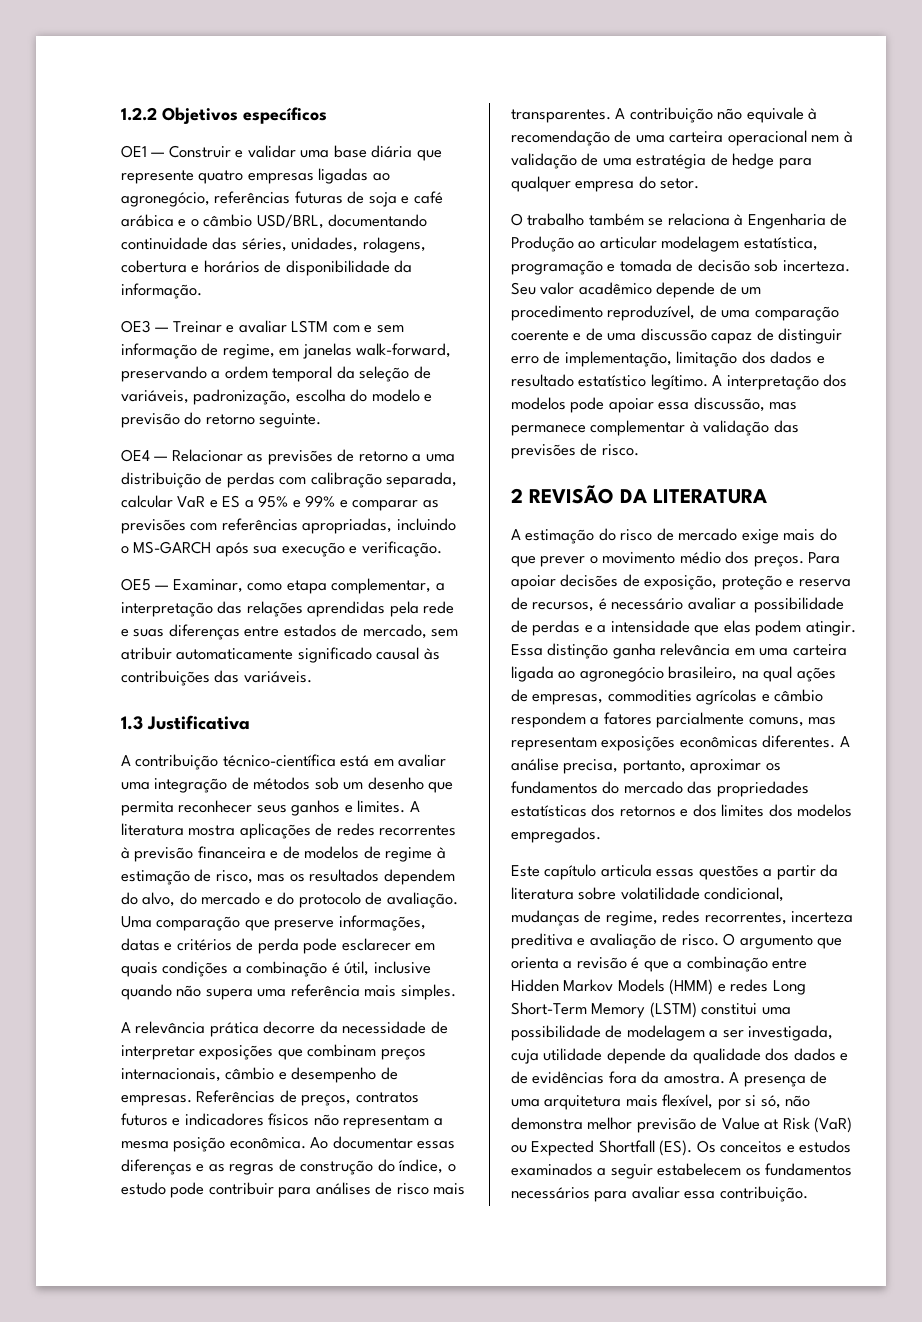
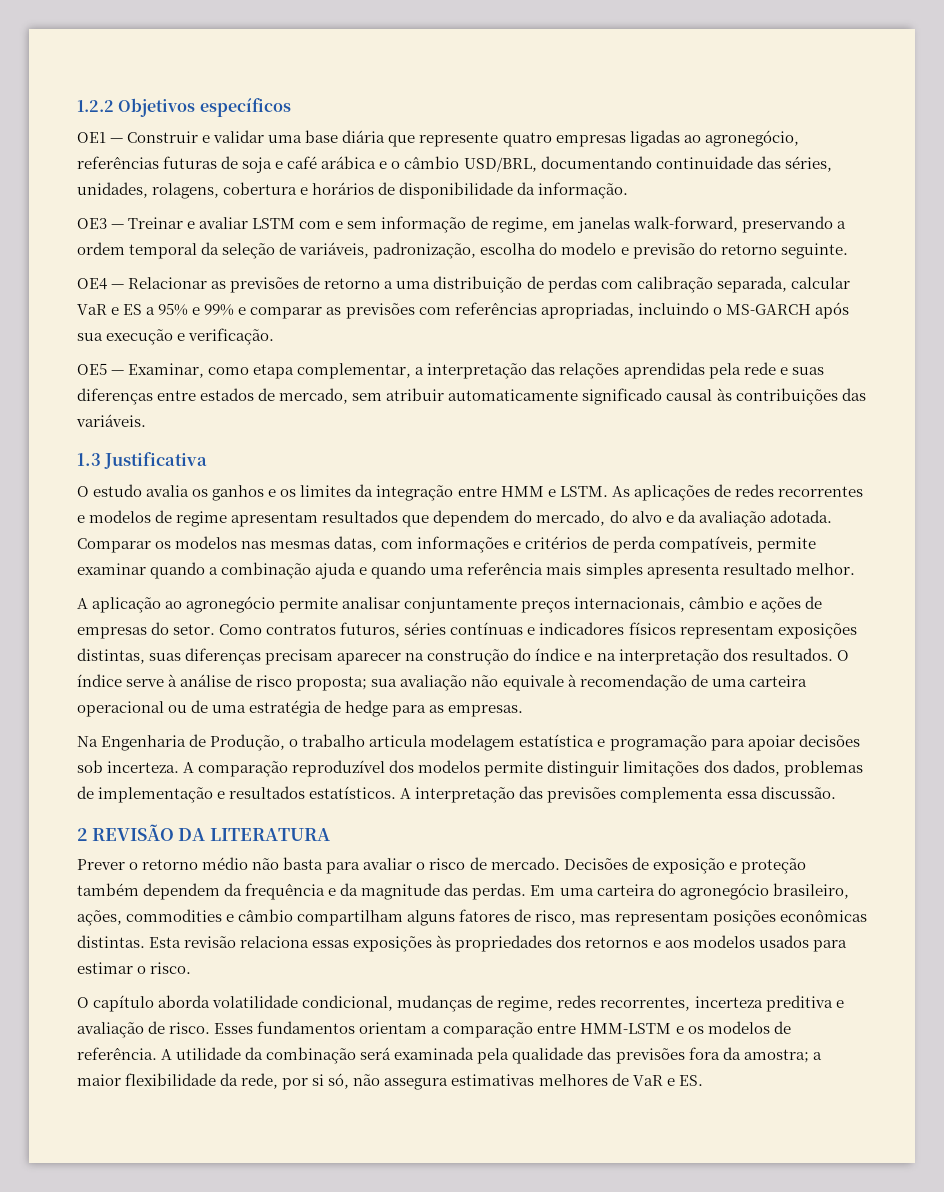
[121,754,447,770] [121,777,454,793] [121,800,420,816] [121,823,457,839] [121,846,446,862] [121,869,455,885] [121,892,458,908] [121,915,426,931] [121,938,436,954] [121,961,431,977] [121,984,456,1000] [121,1021,448,1037] [121,1044,426,1060] [121,1067,398,1083] [121,1090,419,1106] [121,1113,443,1129] [121,1136,456,1152] [121,1159,456,1175] [121,1182,466,1198] [511,107,713,123] A contribuição técnico-científica está em avaliar uma integração de métodos sob um desenho que permita reconhecer seus ganhos e limites. A literatura mostra aplicações de redes recorrentes à previsão financeira e de modelos de regime à estimação de risco, mas os resultados dependem do alvo, do mercado e do protocolo de avaliação. Uma comparação que preserve informações, datas e critérios de perda pode esclarecer em quais condições a combinação é útil, inclusive quando não supera uma referência mais simples. // A relevância prática decorre da necessidade de interpretar exposições que combinam preços internacionais, câmbio e desempenho de empresas. Referências de preços, contratos futuros e indicadores físicos não representam a mesma posição econômica. Ao documentar essas diferenças e as regras de construção do índice, o estudo pode contribuir para análises de risco mais transparentes. A contribuição -> [77,484,863,501] [77,510,832,527] [77,536,816,553] [77,562,855,579] [77,596,822,613] [77,622,857,639] [77,648,849,665] [77,674,468,691] O estudo avalia os ganhos e os limites da integração entre HMM e LSTM. As aplicações de redes recorrentes e modelos de regime apresentam resultados que dependem do mercado, do alvo e da avaliação adotada. Comparar os modelos nas mesmas datas, com informações e critérios de perda compatíveis, permite examinar quando a combinação ajuda e quando uma referência mais simples apresenta resultado melhor. // A aplicação ao agronegócio permite analisar conjuntamente preços internacionais, câmbio e ações de empresas do setor. Como contratos futuros, séries contínuas e indicadores físicos representam exposições distintas, suas diferenças precisam aparecer na construção do índice e na interpretação dos resultados. O índice serve à análise de risco proposta; sua avaliação
[811,131,853,143] [511,153,577,169] nem à validação -> [168,705,188,713] ou
[511,176,700,192] [511,213,848,229] [511,236,818,252] [511,259,850,275] [511,282,762,298] [511,305,839,321] [511,328,843,344] [511,351,825,367] [511,374,848,390] [511,397,798,413] [511,420,799,436] [511,443,639,459] [511,485,767,504] [511,528,837,544] [511,551,841,567] [511,574,851,590] [511,597,844,613] [511,620,856,636] [511,643,847,659] [511,666,836,682] [511,689,824,705] [511,712,837,728] [511,735,850,751] [511,758,781,774] [511,781,809,797] [511,804,853,817] [511,827,601,843] [511,864,839,880] [511,887,617,900] qualquer empresa do setor. // O trabalho também se relaciona à Engenharia de Produção ao articular modelagem estatística, programação e tomada de decisão sob incerteza. Seu valor acadêmico depende de um procedimento reproduzível, de uma comparação coerente e de uma discussão capaz de distinguir erro de implementação, limitação dos dados e resultado estatístico legítimo. A interpretação dos modelos pode apoiar essa discussão, mas permanece complementar à validação das previsões de risco. // 2 REVISÃO DA LITERATURA // A estimação do risco de mercado exige mais do que prever o movimento médio dos preços. Para apoiar decisões de exposição, proteção e reserva de recursos, é necessário avaliar a possibilidade de perdas e a intensidade que elas podem atingir. Essa distinção ganha relevância em uma carteira ligada ao agronegócio brasileiro, na qual ações de empresas, commodities agrícolas e câmbio respondem a fatores parcialmente comuns, mas representam exposições econômicas diferentes. A análise precisa, portanto, aproximar os fundamentos do mercado das propriedades estatísticas dos retornos e dos limites dos modelos empregados. // Este capítulo articula essas questões a partir da literatura sobre -> [429,705,524,717] [77,734,860,751] [77,760,863,777] [77,786,836,803] [77,824,331,841] [77,857,806,874] [77,883,849,900] [77,909,867,926] [77,935,847,952] [77,962,192,974] [77,995,211,1012] as empresas. // Na Engenharia de Produção, o trabalho articula modelagem estatística e programação para apoiar decisões sob incerteza. A comparação reproduzível dos modelos permite distinguir limitações dos dados, problemas de implementação e resultados estatísticos. A interpretação das previsões complementa essa discussão. // 2 REVISÃO DA LITERATURA // Prever o retorno médio não basta para avaliar o risco de mercado. Decisões de exposição e proteção também dependem da frequência e da magnitude das perdas. Em uma carteira do agronegócio brasileiro, ações, commodities e câmbio compartilham alguns fatores de risco, mas representam posições econômicas distintas. Esta revisão relaciona essas exposições às propriedades dos retornos e aos modelos usados para estimar o risco. // O capítulo aborda
[723,933,843,949] [511,956,808,972] [511,979,806,995] [511,1002,791,1018] [511,1025,834,1041] [511,1048,849,1064] [511,1071,828,1087] [511,1094,811,1110] [511,1117,853,1133] [511,1140,852,1156] [511,1163,853,1179] [511,1186,808,1202] O argumento que orienta a revisão é que a combinação entre Hidden Markov Models (HMM) e redes Long Short-Term Memory (LSTM) constitui uma possibilidade de modelagem a ser investigada, cuja utilidade depende da qualidade dos dados e de evidências fora da amostra. A presença de uma arquitetura mais flexível, por si só, não demonstra melhor previsão de Value at Risk (VaR) ou Expected Shortfall (ES). Os conceitos e estudos examinados a seguir estabelecem os fundamentos necessários para avaliar essa contribuição. -> [214,1021,791,1038] [77,1047,822,1064] [77,1073,703,1090] Esses fundamentos orientam a comparação entre HMM-LSTM e os modelos de referência. A utilidade da combinação será examinada pela qualidade das previsões fora da amostra; a maior flexibilidade da rede, por si só, não assegura estimativas melhores de VaR e ES.

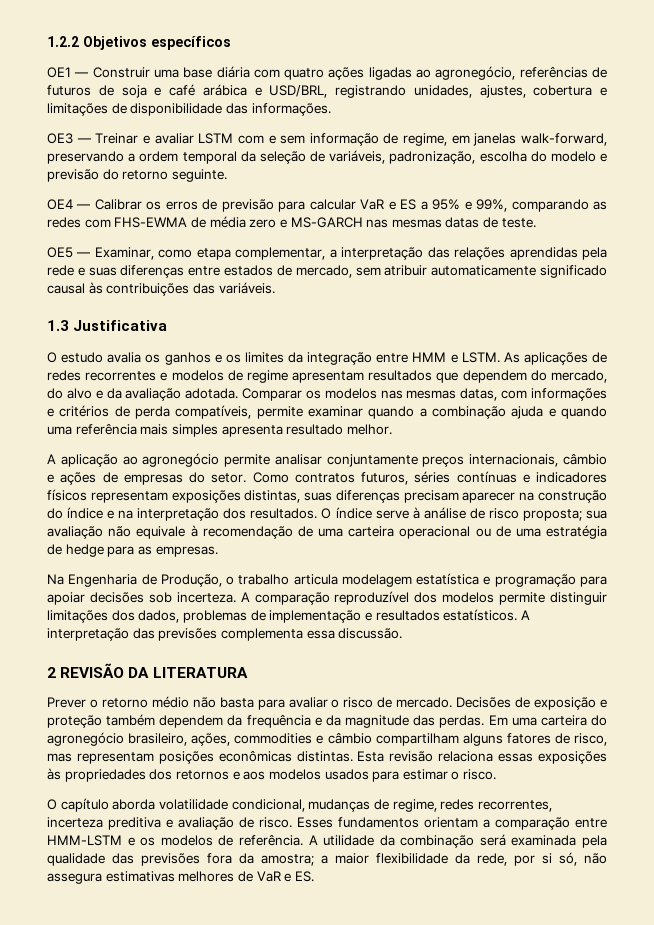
[202,130,265,143] e validar -> (150, 72) none
[388,132,626,147] que represente quatro empresas -> [253,67,365,80] com quatro ações
[163,156,218,169] futuras -> [592,67,608,78] [47,85,91,96] de futuros
[391,156,832,172] [77,182,220,199] o câmbio USD/BRL, documentando continuidade das séries, unidades, rolagens, -> [269,85,526,98] USD/BRL, registrando unidades, ajustes,
[312,182,375,195] horários -> [47,103,108,116] limitações
[517,182,629,199] da informação. -> [225,103,331,116] das informações.
[128,276,787,293] Relacionar as previsões de retorno a uma distribuição de perdas com calibração separada, -> [94,199,306,212] Calibrar os erros de previsão para
[204,302,849,319] [77,328,275,345] 99% e comparar as previsões com referências apropriadas, incluindo o MS-GARCH após sua execução e verificação. -> [476,199,608,212] [47,216,536,228] 99%, comparando as redes com FHS-EWMA de média zero e MS-GARCH nas mesmas datas de teste.

